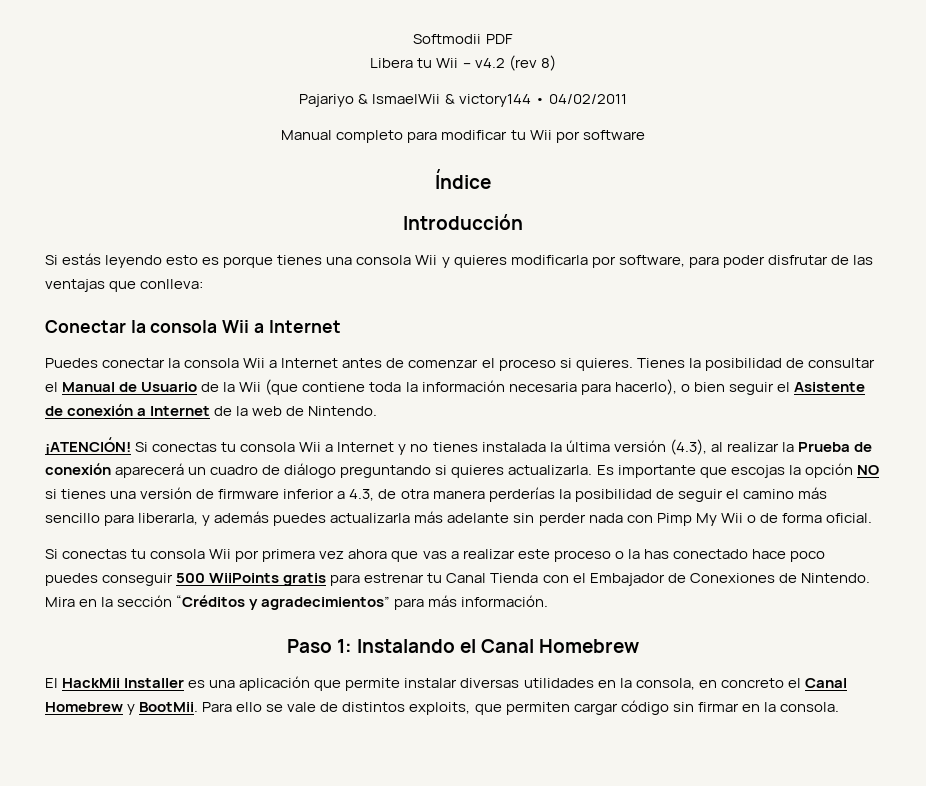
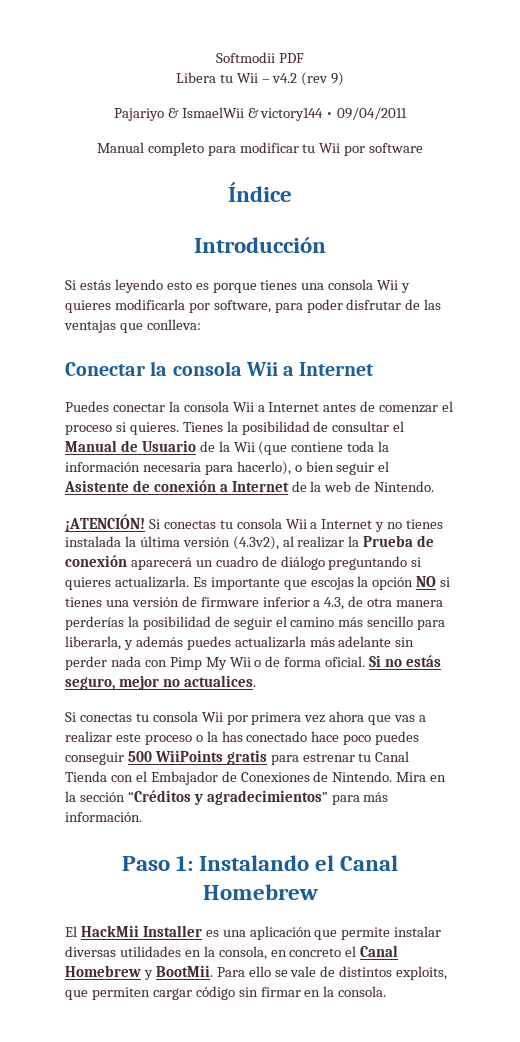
[540,55,556,71] 8) -> [331,72,345,86] 9)
[548,94,627,104] 04/02/2011 -> [337,107,408,120] 09/04/2011
[669,439,707,455] (4.3), -> [232,536,279,550] (4.3v2),
(872, 518) none -> [369,655,441,667] [65,675,256,690] Si no estás seguro, mejor no actualices.

